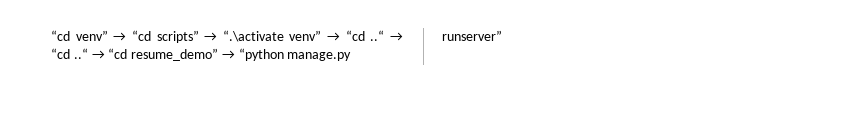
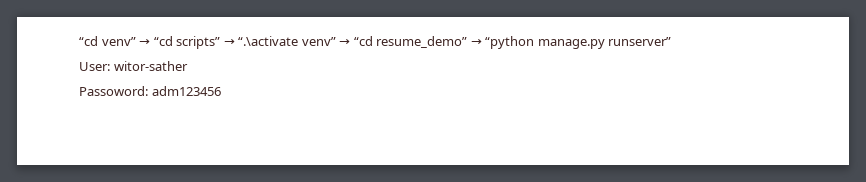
[370,30,403,41] [51,48,128,59] ..“ → “cd ..“ → “cd -> (373, 41) none
(502, 35) none -> [79,61,188,71] [79,86,221,96] // User: witor-sather // Passoword: adm123456

